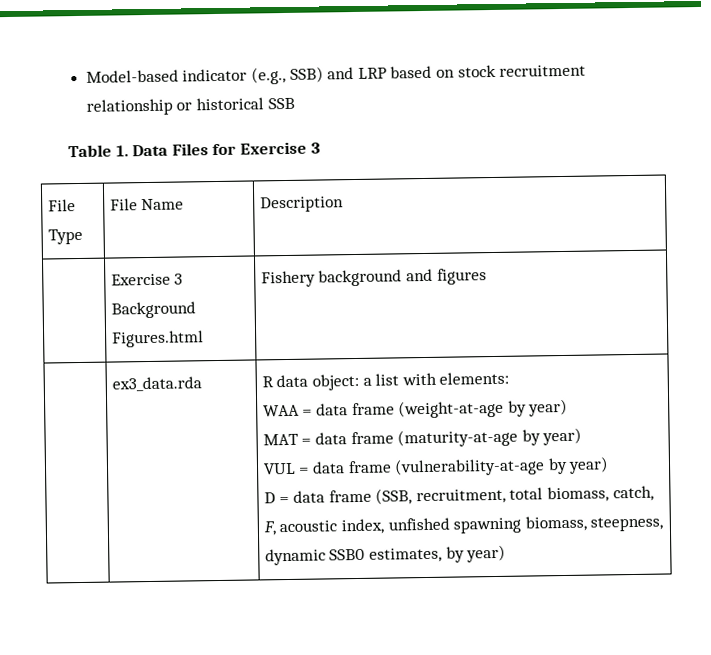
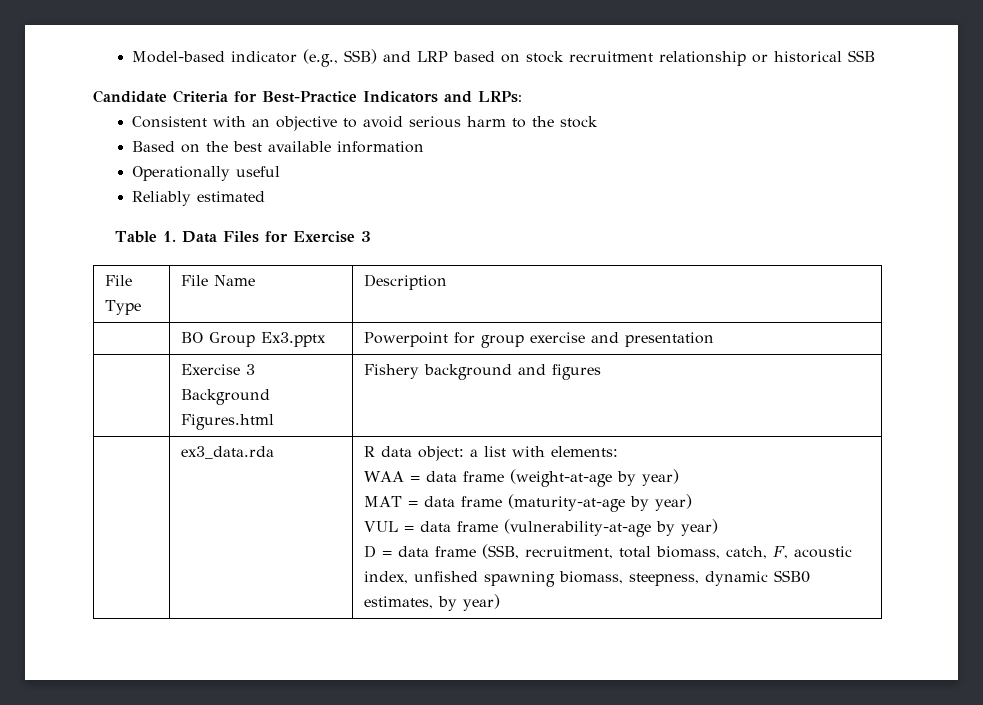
(295, 103) none -> [93,90,522,103] [132,116,599,131] [132,141,425,153] [132,166,281,181] [132,191,266,206] // Candidate Criteria for Best-Practice Indicators and LRPs: // Consistent with an objective to avoid serious harm to the stock // Based on the best available information // Operationally useful // Reliably estimated
(344, 204) none -> [180,332,326,347] [363,332,714,348] // | BO Group Ex3.pptx | Powerpoint for group exercise and presentation

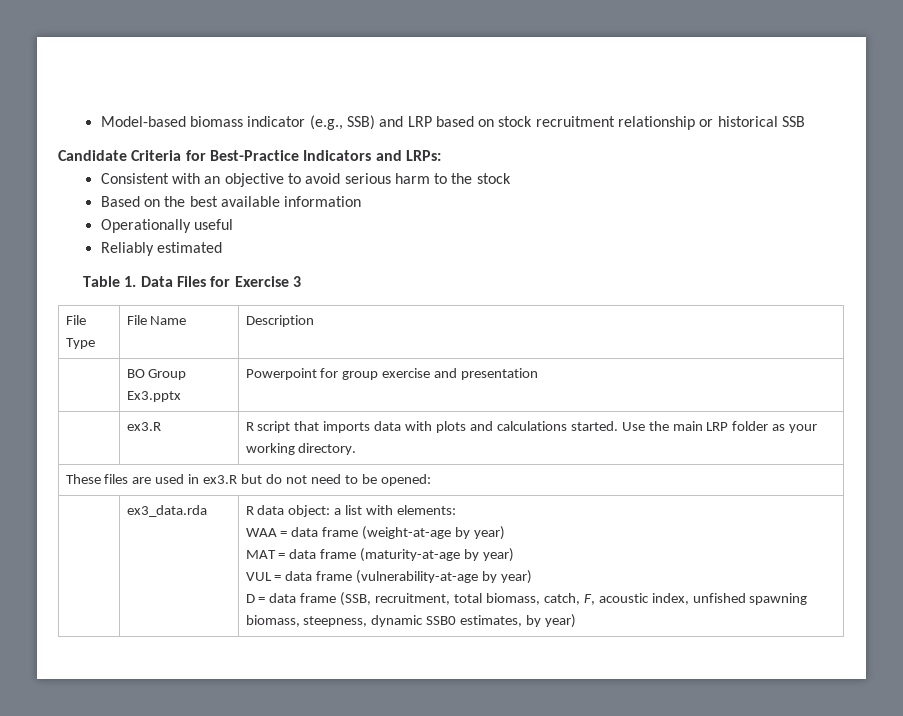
(226, 57) none -> [189,116,243,127] biomass
[180,364,255,375] [180,389,270,405] [180,414,274,430] [363,364,601,380] Exercise 3 Background Figures.html | Fishery background and figures -> [126,422,161,431] [245,421,818,433] [245,443,357,455] [65,474,431,486] ex3.R | R script that imports data with plots and calculations started. Use the main LRP folder as your working directory. // These files are used in ex3.R but do not need to be opened:

